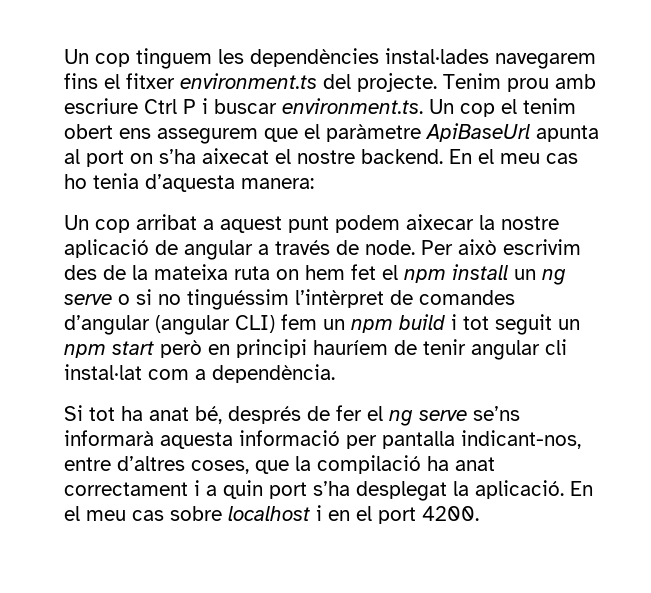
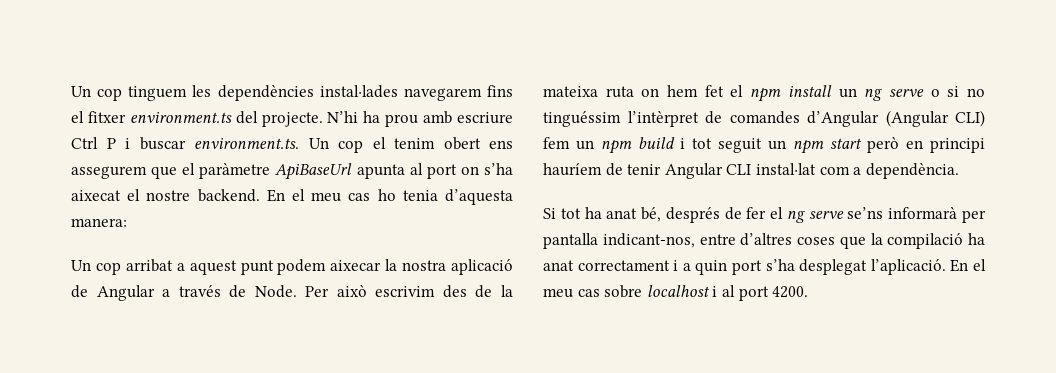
[443,73,501,89] Tenim -> [327,111,381,123] N’hi ha
[501,216,559,230] nostre -> [402,260,447,271] nostra
[184,240,253,260] angular -> [96,285,155,301] Angular
[365,240,415,255] node. -> [254,285,297,298] Node.
[64,315,230,335] d’angular (angular -> [807,110,949,127] d’Angular (Angular
[471,339,567,360] angular cli -> [664,163,752,179] Angular CLI
[160,430,340,449] aquesta informació -> (958, 213) none
[191,460,249,474] coses, -> [797,237,835,245] coses
[453,480,564,499] la aplicació. -> [870,259,946,275] l’aplicació.
[328,506,372,521] en el -> [721,285,735,297] al

